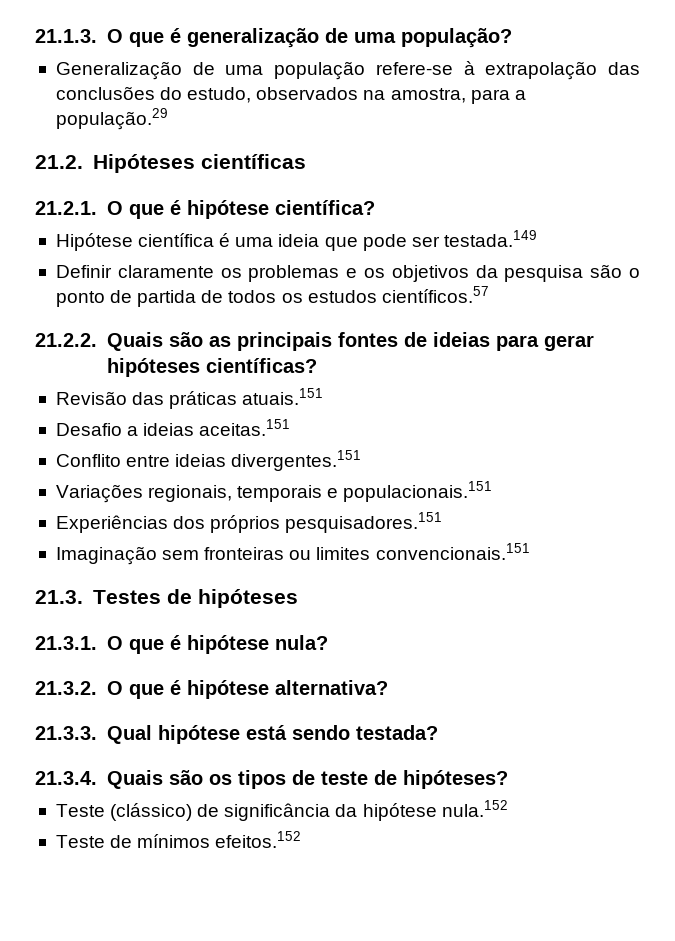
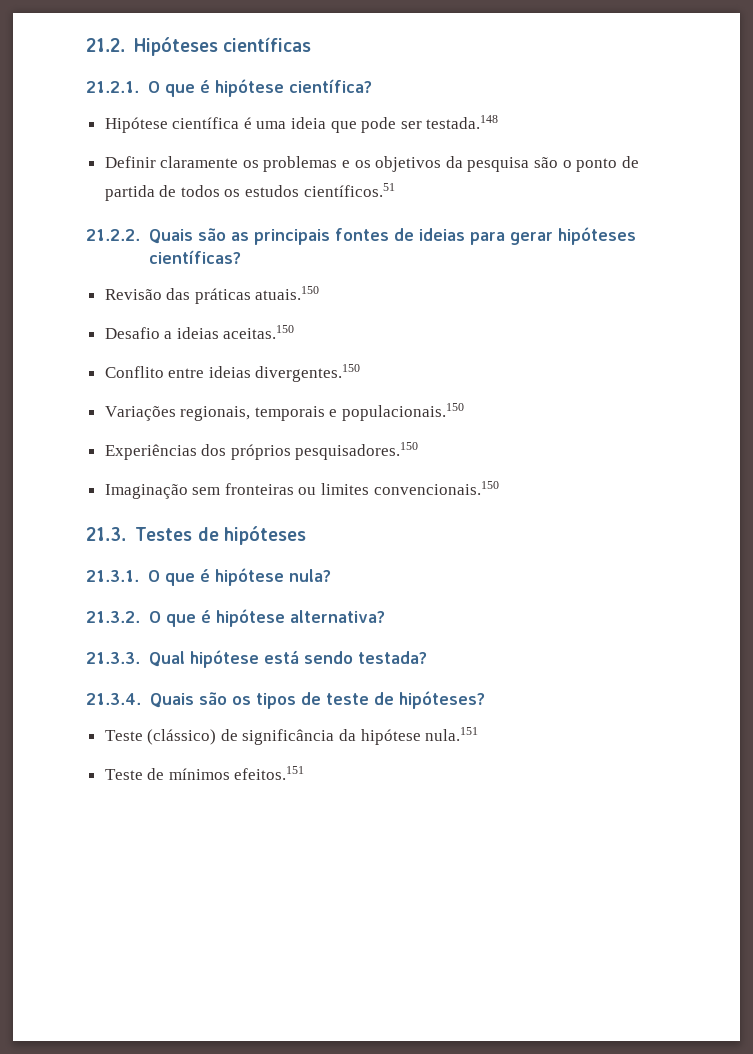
[35,28,512,48] [55,61,641,80] [55,86,526,104] [55,108,168,130] 21.1.3. O que é generalização de uma população? // Generalização de uma população refere-se à extrapolação das conclusões do estudo, observados na amostra, para a população.29 // -> (86, 45) none
[443,230,537,247] testada.149 -> [426,115,499,129] testada.148
[381,286,489,303] científicos.57 -> [303,183,395,197] científicos.51
[242,388,324,405] atuais.151 -> [255,286,320,300] atuais.150
[199,419,291,436] aceitas.151 -> [223,325,295,339] aceitas.150
[231,450,362,471] divergentes.151 -> [255,364,361,382] divergentes.150
[343,481,493,502] populacionais.151 -> [342,403,465,421] populacionais.150
[285,512,443,533] pesquisadores.151 -> [295,442,419,460] pesquisadores.150
[375,543,530,560] convencionais.151 -> [373,481,499,495] convencionais.150
[441,800,508,817] nula.152 -> [425,727,479,741] nula.151
[215,831,302,848] efeitos.152 -> [234,766,305,780] efeitos.151

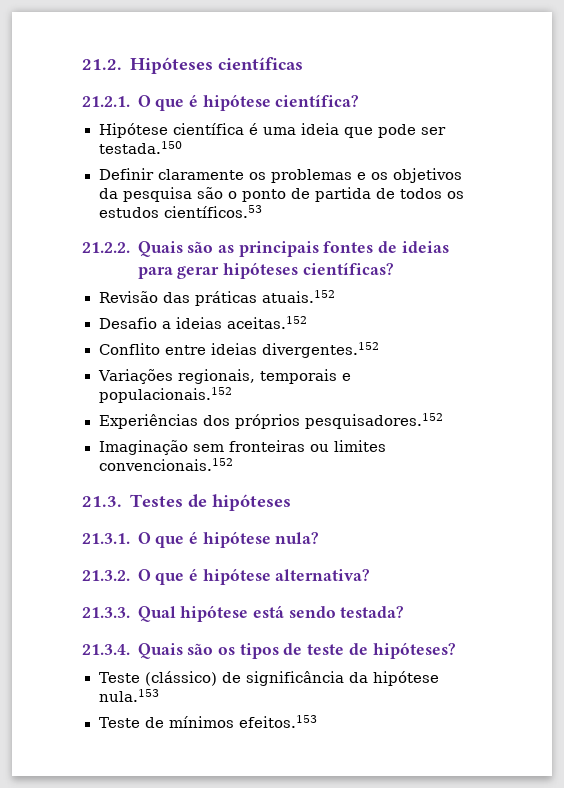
[426,115,499,129] testada.148 -> [98,141,182,154] testada.150
[303,183,395,197] científicos.51 -> [163,205,262,218] científicos.53
[255,286,320,300] atuais.150 -> [261,290,335,303] atuais.152
[223,325,295,339] aceitas.150 -> [226,316,307,329] aceitas.152
[255,364,361,382] divergentes.150 -> [261,342,379,358] divergentes.152
[342,403,465,421] populacionais.150 -> [98,387,232,403] populacionais.152
[295,442,419,460] pesquisadores.150 -> [304,413,443,429] pesquisadores.152
[373,481,499,495] convencionais.150 -> [98,458,233,471] convencionais.152
[425,727,479,741] nula.151 -> [98,689,159,702] nula.153
[234,766,305,780] efeitos.151 -> [239,715,318,728] efeitos.153

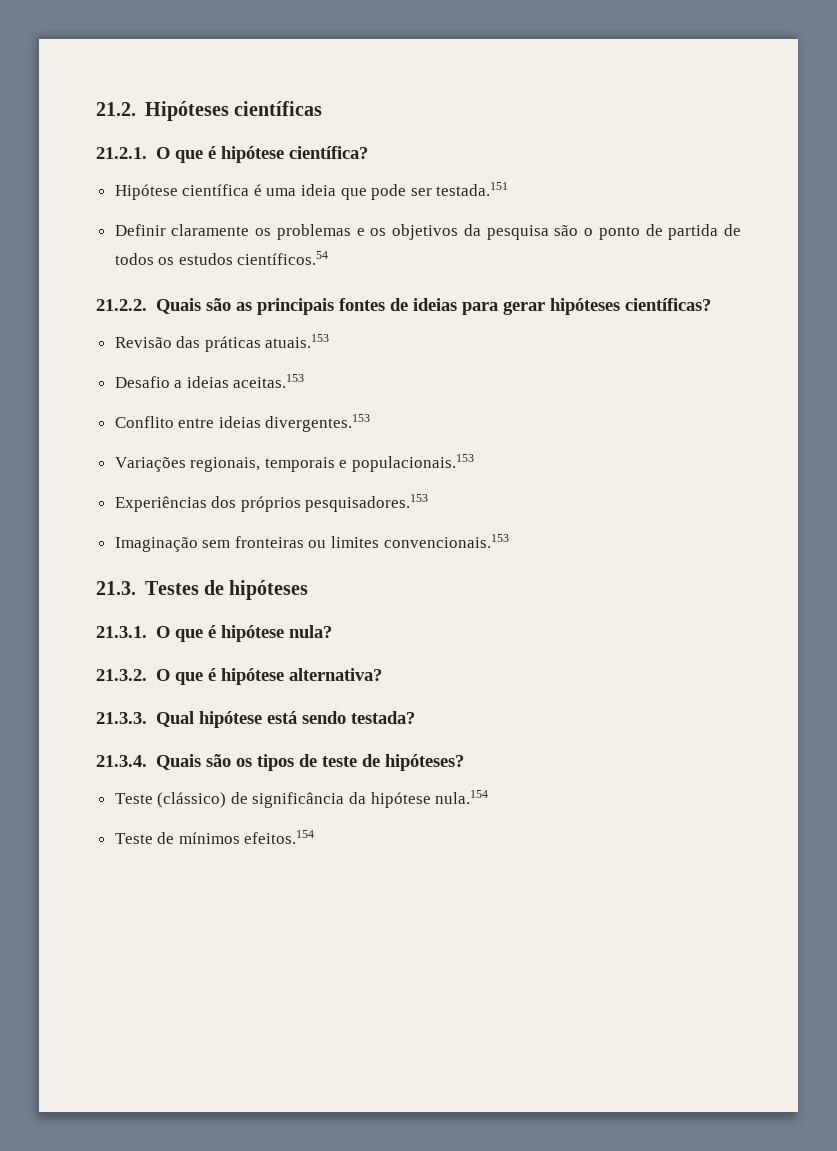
[98,141,182,154] testada.150 -> [436,182,509,196] testada.151
[163,205,262,218] científicos.53 -> [237,251,329,265] científicos.54
[261,290,335,303] atuais.152 -> [265,334,330,348] atuais.153
[226,316,307,329] aceitas.152 -> [233,374,305,388] aceitas.153
[261,342,379,358] divergentes.152 -> [265,414,371,432] divergentes.153
[98,387,232,403] populacionais.152 -> [352,454,475,472] populacionais.153
[304,413,443,429] pesquisadores.152 -> [305,494,429,512] pesquisadores.153
[98,458,233,471] convencionais.152 -> [383,534,509,548] convencionais.153
[98,689,159,702] nula.153 -> [435,790,489,804] nula.154
[239,715,318,728] efeitos.153 -> [244,830,315,844] efeitos.154

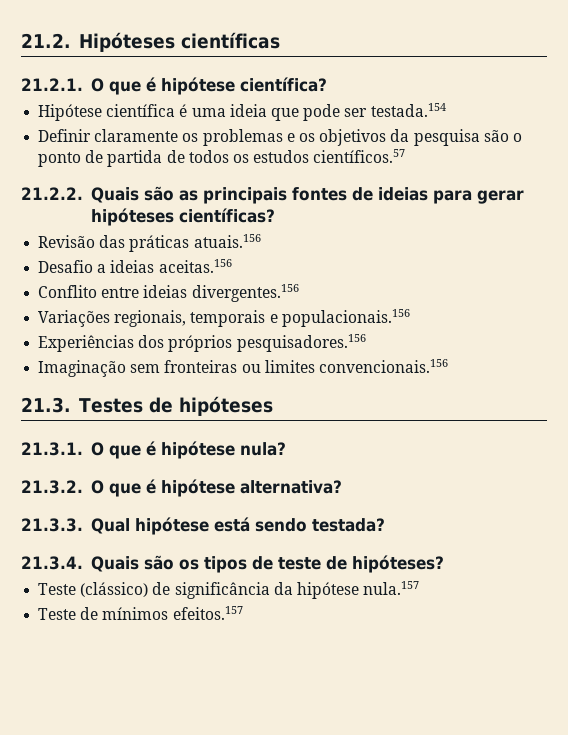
[436,182,509,196] testada.151 -> [370,103,446,117] testada.154
[237,251,329,265] científicos.54 -> [313,149,406,163] científicos.57
[265,334,330,348] atuais.153 -> [193,234,261,248] atuais.156
[233,374,305,388] aceitas.153 -> [158,259,232,273] aceitas.156
[265,414,371,432] divergentes.153 -> [191,284,299,302] divergentes.156
[352,454,475,472] populacionais.153 -> [281,309,410,327] populacionais.156
[305,494,429,512] pesquisadores.153 -> [236,334,366,352] pesquisadores.156
[383,534,509,548] convencionais.153 -> [318,359,448,373] convencionais.156
[435,790,489,804] nula.154 -> [363,581,420,595] nula.157
[244,830,315,844] efeitos.154 -> [172,606,243,620] efeitos.157

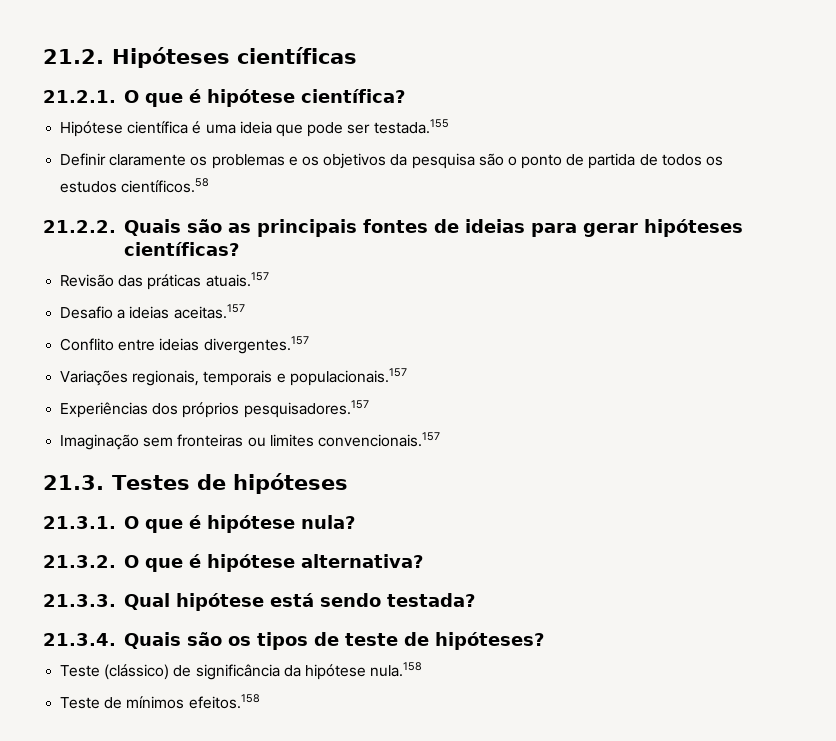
[370,103,446,117] testada.154 -> [373,119,449,134] testada.155
[313,149,406,163] científicos.57 -> [121,178,210,193] científicos.58
[193,234,261,248] atuais.156 -> [205,272,269,287] atuais.157
[158,259,232,273] aceitas.156 -> [173,304,245,319] aceitas.157
[191,284,299,302] divergentes.156 -> [203,336,309,354] divergentes.157
[281,309,410,327] populacionais.156 -> [289,368,407,386] populacionais.157
[236,334,366,352] pesquisadores.156 -> [243,400,369,418] pesquisadores.157
[318,359,448,373] convencionais.156 -> [317,432,440,447] convencionais.157
[363,581,420,595] nula.157 -> [370,662,423,677] nula.158
[172,606,243,620] efeitos.157 -> [188,694,260,709] efeitos.158

